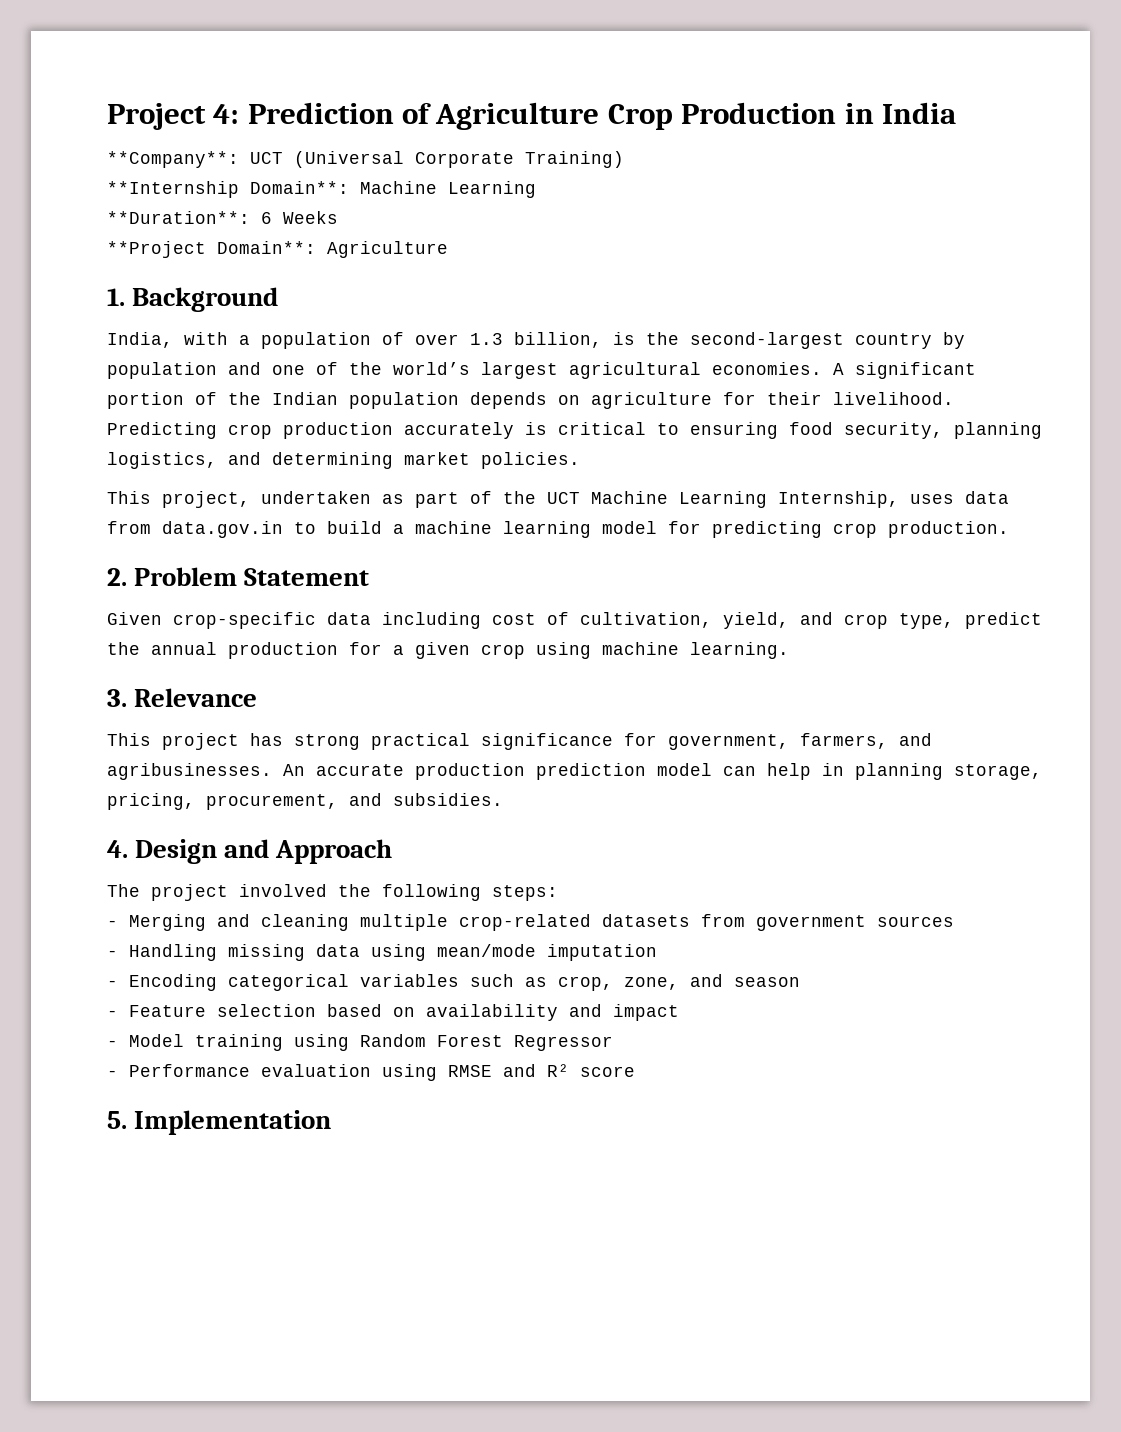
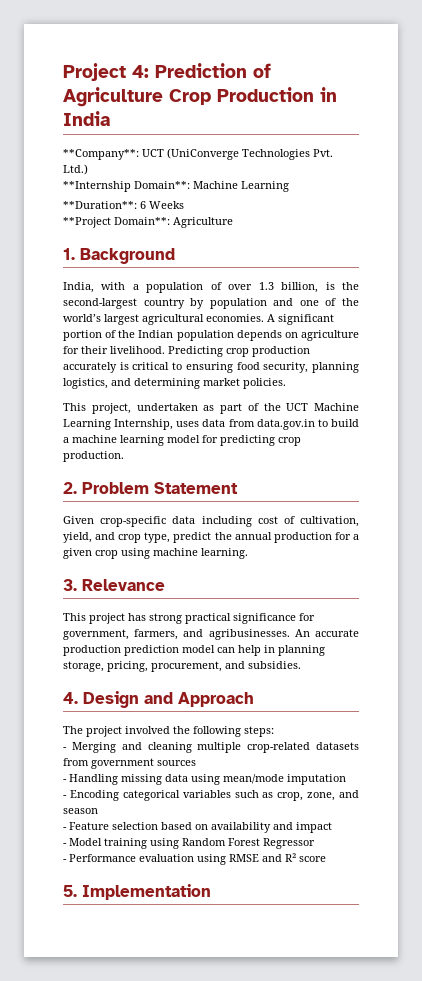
[294,151,624,168] (Universal Corporate Training) -> [167,148,333,160] [63,164,88,175] (UniConverge Technologies Pvt. Ltd.)

